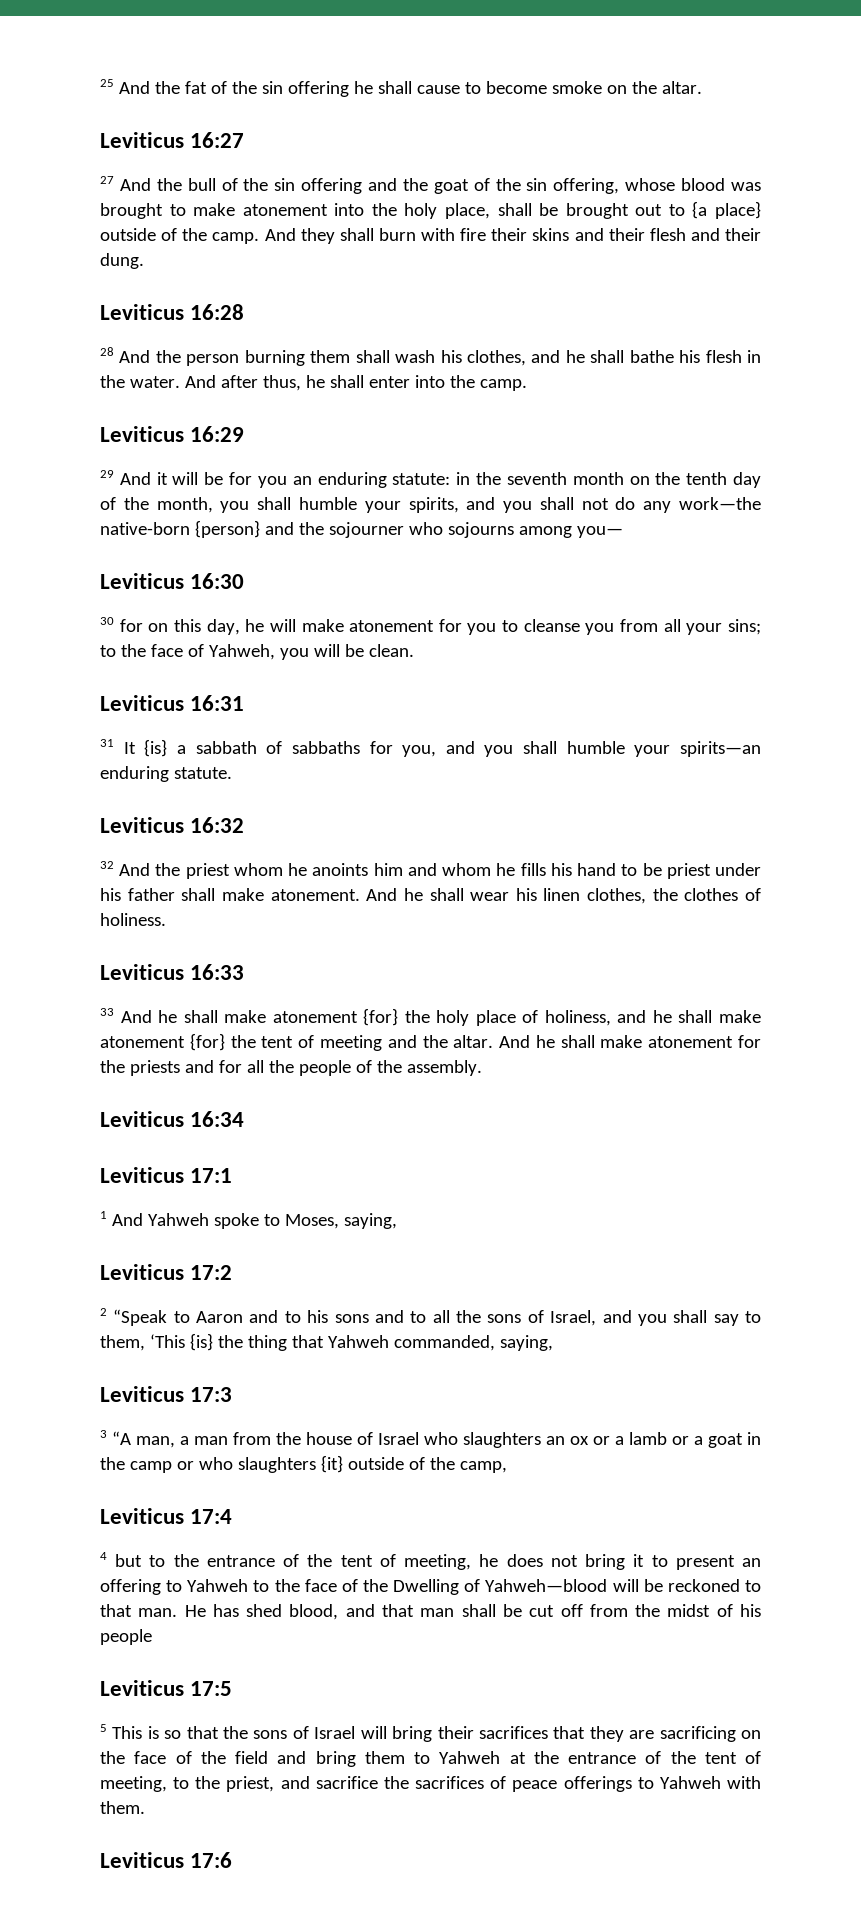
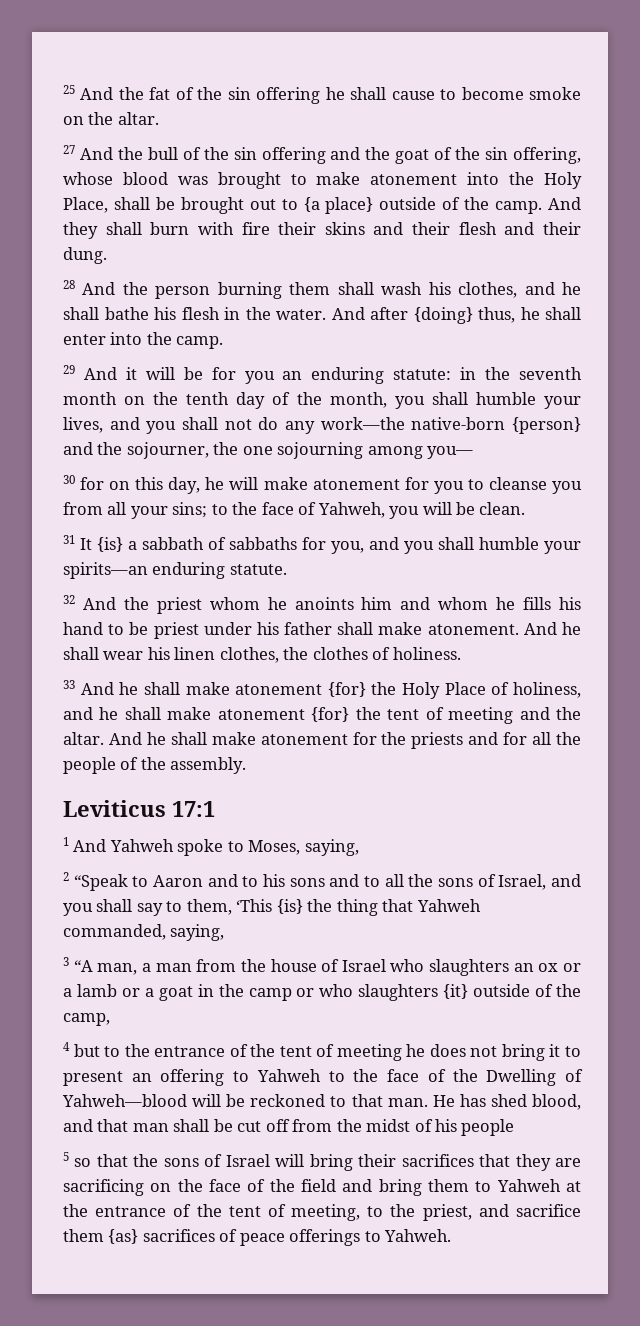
[100,132,245,148] // Leviticus 16:27 -> (159, 118) none
[404,203,490,219] holy place, -> [544,172,583,189] [63,197,108,213] Holy Place,
[100,304,245,320] // Leviticus 16:28 -> (107, 255) none
(258, 381) none -> [413,307,473,324] {doing}
[100,426,245,442] // Leviticus 16:29 -> (224, 342) none
[408,497,459,513] spirits, -> [63,417,103,433] lives,
[328,522,514,538] sojourner who sojourns -> [126,442,364,459] sojourner, the one sojourning
[100,573,245,589] // Leviticus 16:30 -> (474, 452) none
[100,695,245,711] // Leviticus 16:31 -> (526, 508) none
[100,817,245,833] // Leviticus 16:32 -> (287, 569) none
[100,964,245,980] // Leviticus 16:33 -> (461, 653) none
[436,1010,516,1026] holy place -> [402,682,486,699] Holy Place
[100,1111,245,1127] // Leviticus 16:34 -> (247, 765) none
[100,1264,233,1280] // Leviticus 17:2 -> (359, 847) none
[100,1386,233,1402] // Leviticus 17:3 -> (225, 932) none
[100,1508,233,1524] // Leviticus 17:4 -> (110, 1019) none
[404,1554,472,1570] meeting, -> [336,1044,402,1061] meeting
[100,1680,233,1696] // Leviticus 17:5 -> (515, 1127) none
[112,1726,159,1739] This is -> (69, 1156) none
[383,1776,409,1789] the -> [63,1229,139,1244] them {as}
[659,1776,761,1789] [100,1801,145,1814] [100,1852,233,1868] Yahweh with them. // Leviticus 17:6 -> [384,1229,452,1242] Yahweh.

